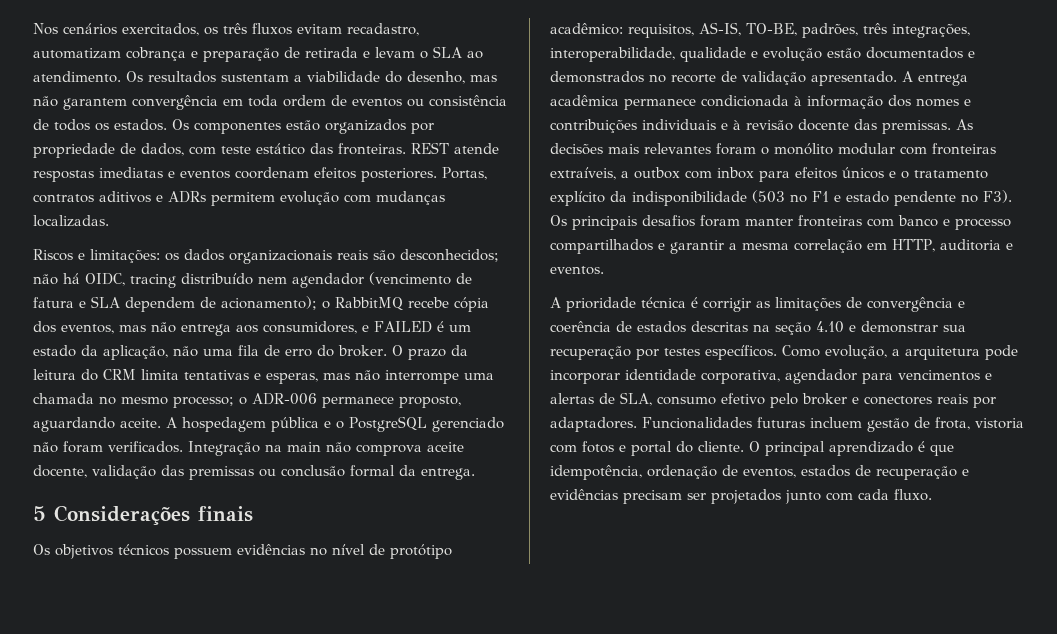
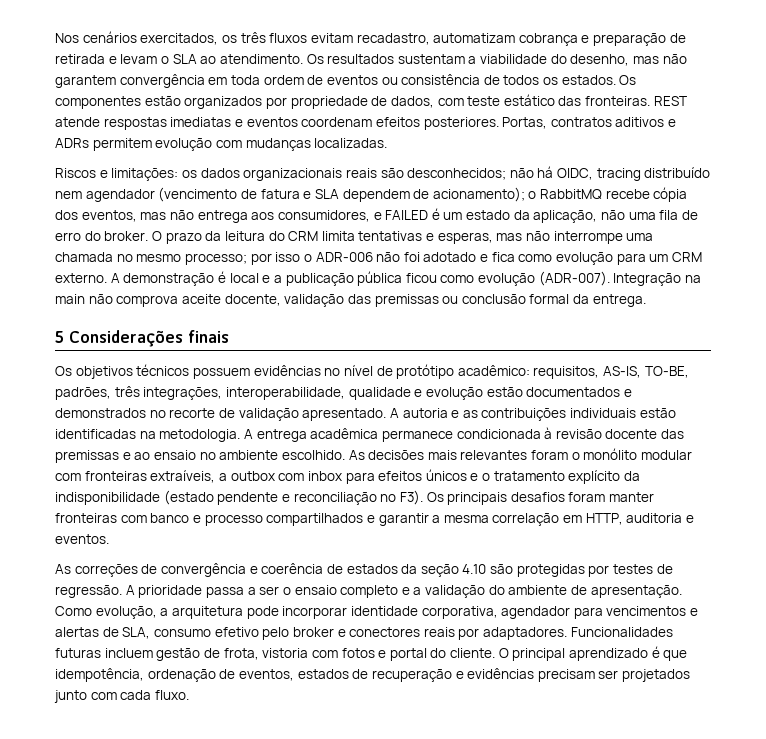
[239,393,461,408] [33,416,504,432] [33,441,183,453] o ADR-006 permanece proposto, aguardando aceite. A hospedagem pública e o PostgreSQL gerenciado não foram verificados. -> [250,252,702,265] [55,271,610,286] por isso o ADR-006 não foi adotado e fica como evolução para um CRM externo. A demonstração é local e a publicação pública ficou como evolução (ADR-007).
(913, 76) none -> [402,408,676,421] [55,429,253,442] autoria e as contribuições individuais estão identificadas na metodologia. A
[807,95,971,109] [550,119,951,134] informação dos nomes e contribuições individuais e à revisão docente das premissas. -> [555,429,685,439] [55,450,345,463] revisão docente das premissas e ao ensaio no ambiente escolhido.
[752,190,956,206] (503 no F1 e estado pendente -> [163,490,377,505] (estado pendente e reconciliação
[550,297,841,312] A prioridade técnica é corrigir as limitações -> [55,564,138,577] As correções
[691,321,966,335] [550,345,777,360] descritas na seção 4.10 e demonstrar sua recuperação por testes específicos. -> [401,564,673,577] [55,585,682,598] da seção 4.10 são protegidas por testes de regressão. A prioridade passa a ser o ensaio completo e a validação do ambiente de apresentação.

